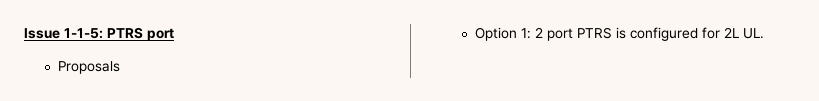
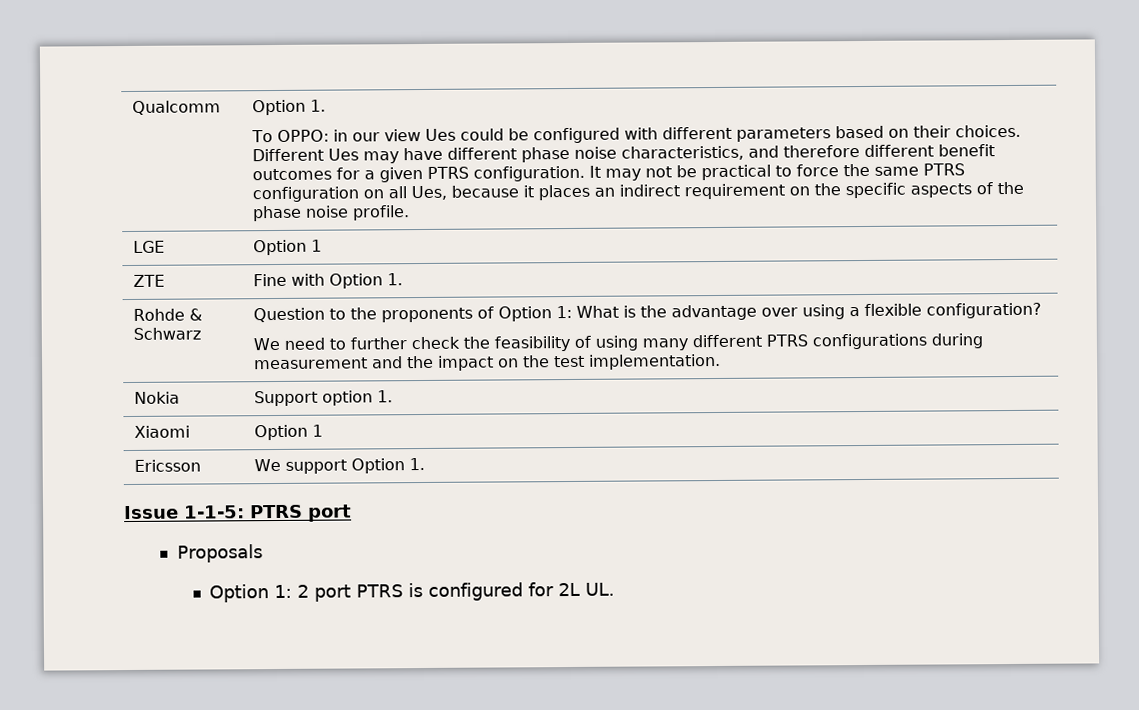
(24, 33) none -> [132,100,222,115] [252,99,327,116] [251,124,1022,144] [252,144,996,164] [252,163,966,183] [252,181,1025,203] [252,205,411,222] [133,240,166,253] [253,239,323,256] [133,274,166,287] [253,273,404,289] [133,308,203,321] [133,327,202,340] [253,302,1043,323] [253,333,984,352] [254,353,722,371] [134,391,181,404] [254,390,394,407] [134,425,191,438] [254,424,324,441] [134,459,202,472] [254,457,426,474] Qualcomm | Option 1. // To OPPO: in our view Ues could be configured with different parameters based on their choices. Different Ues may have different phase noise characteristics, and therefore different benefit outcomes for a given PTRS configuration. It may not be practical to force the same PTRS configuration on all Ues, because it places an indirect requirement on the specific aspects of the phase noise profile. // LGE | Option 1 // ZTE | Fine with Option 1. // Rohde & Schwarz | Question to the proponents of Option 1: What is the advantage over using a flexible configuration? // We need to further check the feasibility of using many different PTRS configurations during measurement and the impact on the test implementation. // Nokia | Support option 1. // Xiaomi | Option 1 // Ericsson | We support Option 1. //

